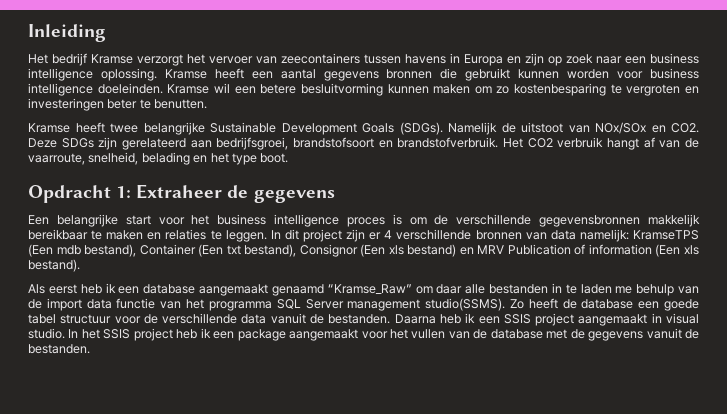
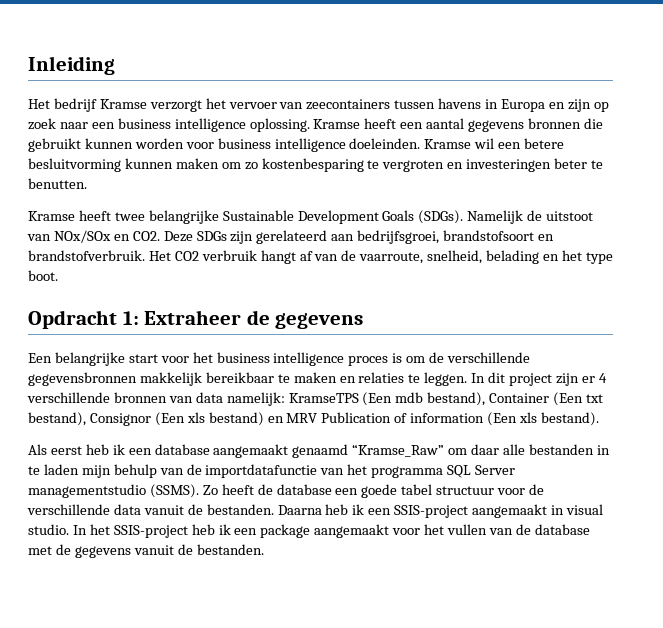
[615,286,633,294] me -> [81,465,111,478] mijn
[46,298,156,311] import data functie -> [205,464,318,478] importdatafunctie
[347,298,506,311] management studio(SSMS). -> [28,484,199,498] managementstudio (SSMS).
[503,313,575,326] SSIS project -> [394,505,469,518] SSIS-project
[103,328,173,341] SSIS project -> [113,525,188,538] SSIS-project

